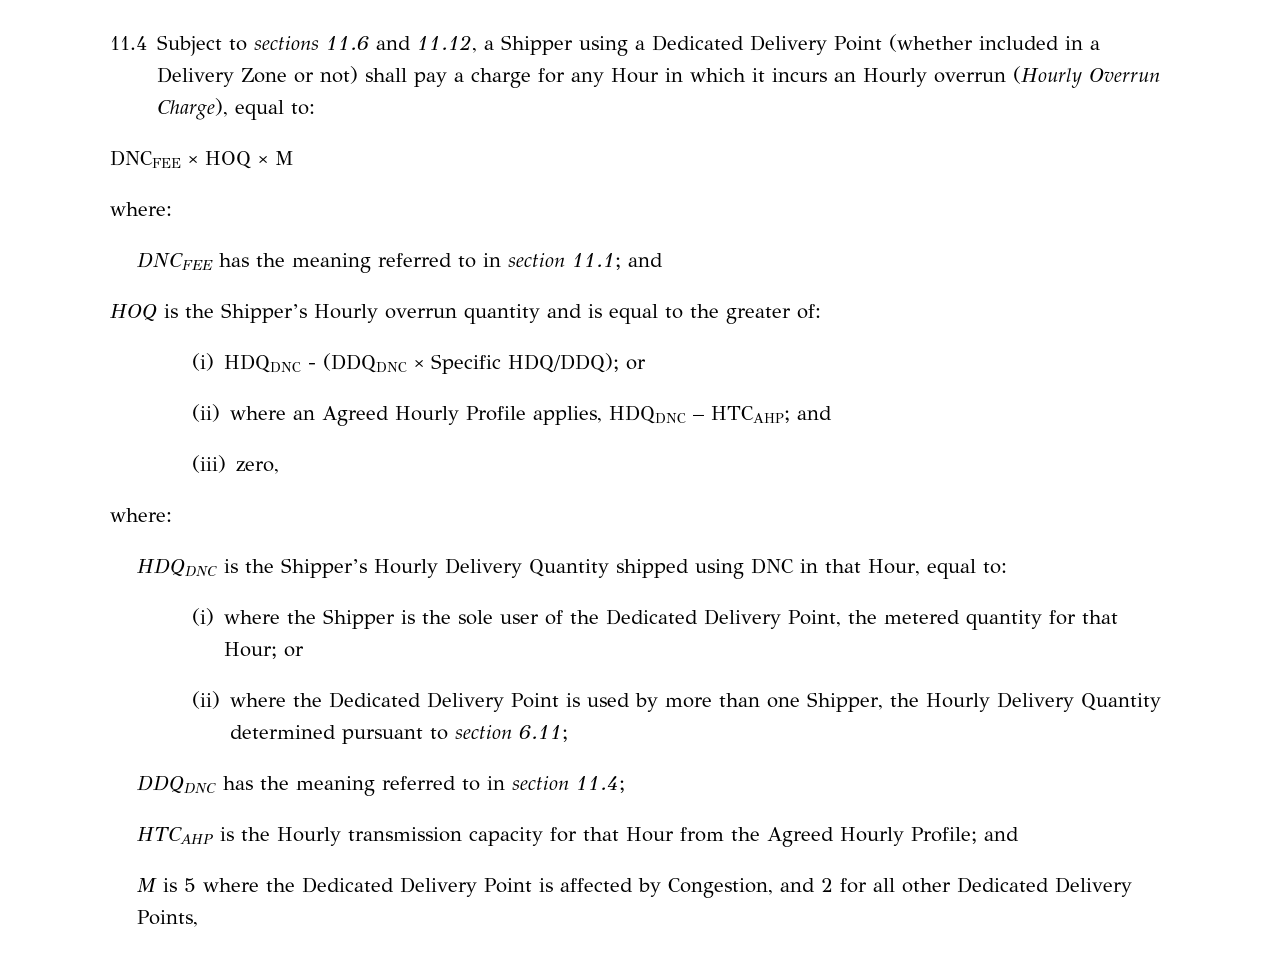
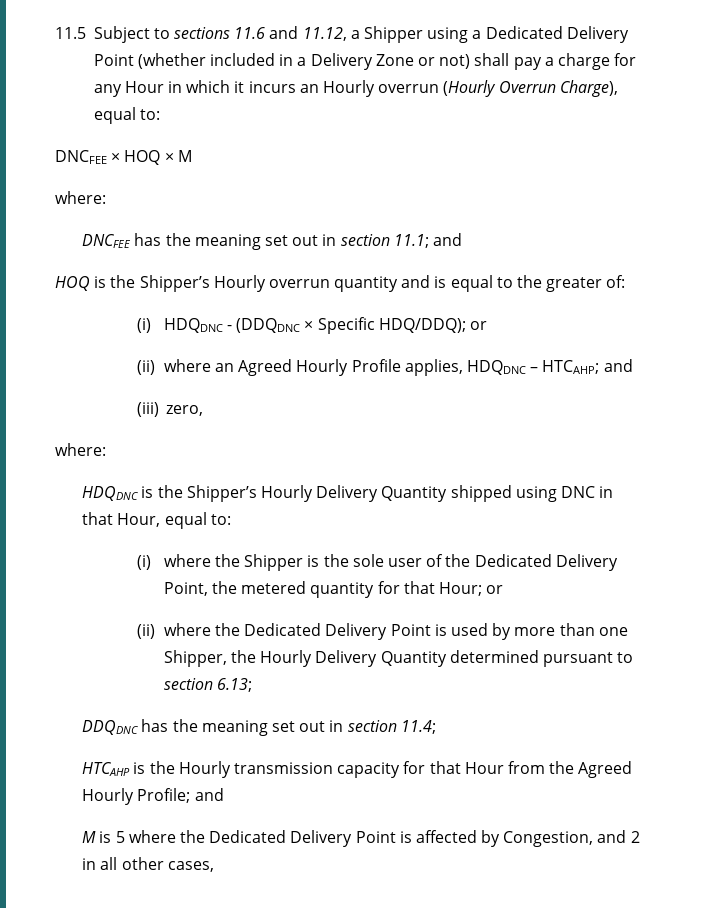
[110,36,147,50] 11.4 -> [55,27,86,39] 11.5
[378,253,477,268] referred to -> [264,235,319,246] set out
[519,725,569,742] 6.11; -> [217,678,253,692] 6.13;
[382,776,481,791] referred to -> [271,721,326,732] set out
[840,878,868,893] for -> [82,858,97,870] in
[957,877,1133,897] [137,910,199,927] Dedicated Delivery Points, -> [167,861,214,872] cases,

